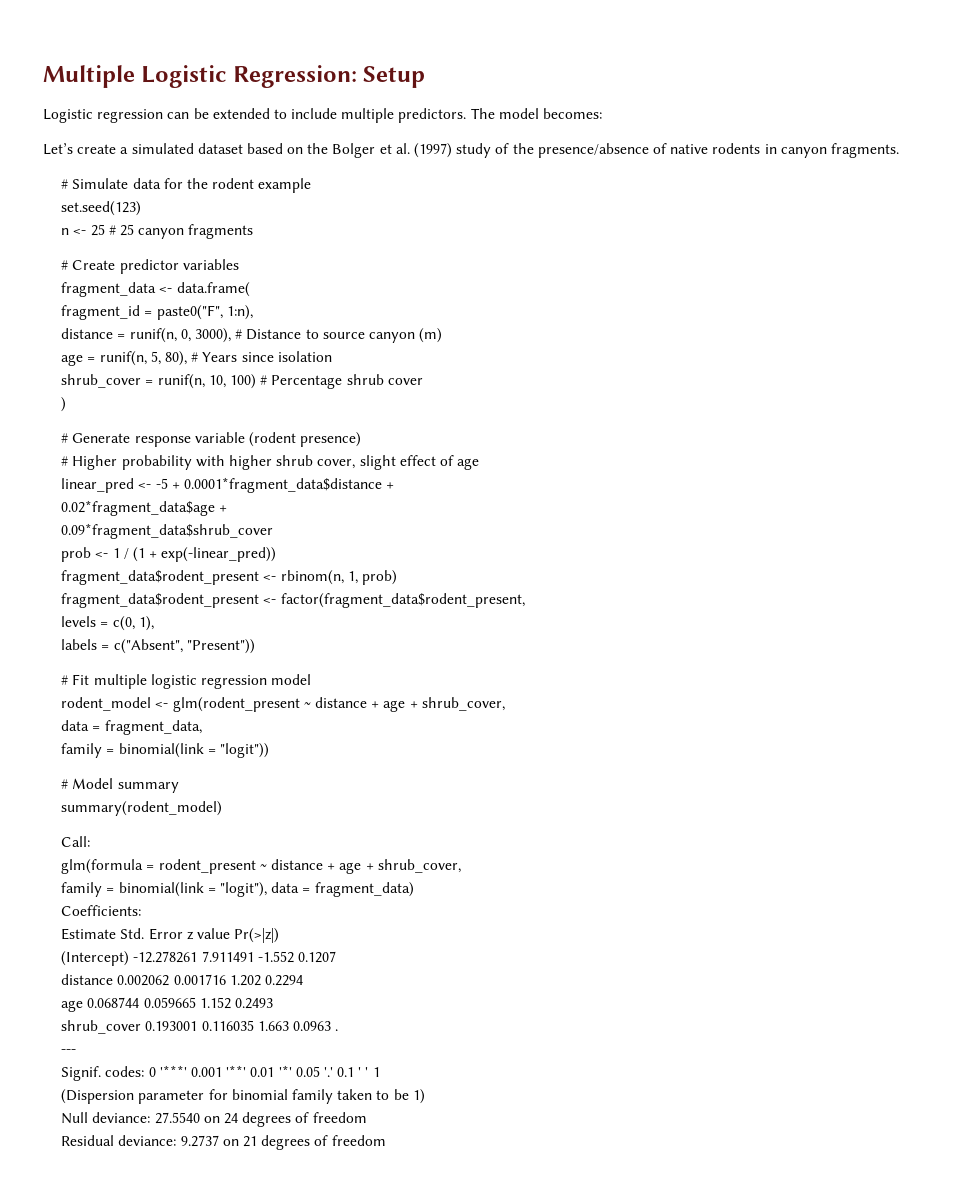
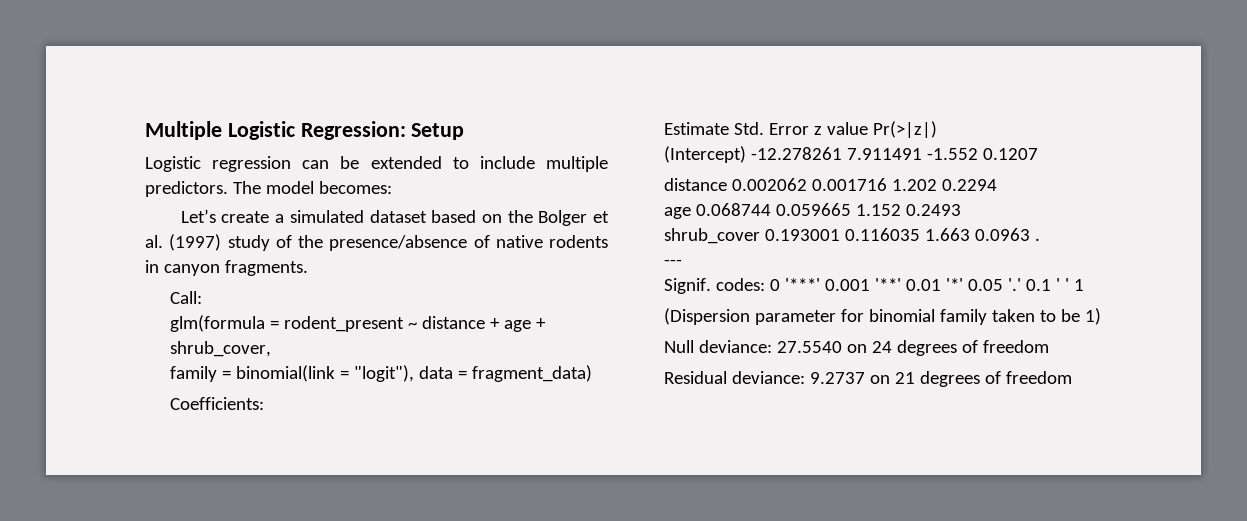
[61,178,312,193] [61,201,142,216] [61,224,254,239] [61,259,239,274] [61,282,250,297] [61,305,253,320] [61,328,443,343] [61,351,332,366] [61,374,423,389] [61,397,67,412] [61,432,362,447] [61,455,480,470] [61,477,395,493] [61,500,228,516] [61,523,274,539] [61,547,277,562] [61,570,397,585] [61,593,525,608] [61,616,154,631] [61,639,255,654] [61,674,312,689] [61,697,505,712] [61,720,202,735] [61,743,269,758] [61,778,179,793] [61,801,223,816] // # Simulate data for the rodent example // set.seed(123) // n <- 25 # 25 canyon fragments // # Create predictor variables // fragment_data <- data.frame( // fragment_id = paste0("F", 1:n), // distance = runif(n, 0, 3000), # Distance to source canyon (m) // age = runif(n, 5, 80), # Years since isolation // shrub_cover = runif(n, 10, 100) # Percentage shrub cover // ) // # Generate response variable (rodent presence) // # Higher probability with higher shrub cover, slight effect of age // linear_pred <- -5 + 0.0001*fragment_data$distance + // 0.02*fragment_data$age + // 0.09*fragment_data$shrub_cover // prob <- 1 / (1 + exp(-linear_pred)) // fragment_data$rodent_present <- rbinom(n, 1, prob) // fragment_data$rodent_present <- factor(fragment_data$rodent_present, // levels = c(0, 1), // labels = c("Absent", "Present")) // # Fit multiple logistic regression model // rodent_model <- glm(rodent_present ~ distance + age + shrub_cover, // data = fragment_data, // family = binomial(link = "logit")) // # Model summary // summary(rodent_model) -> (308, 268) none

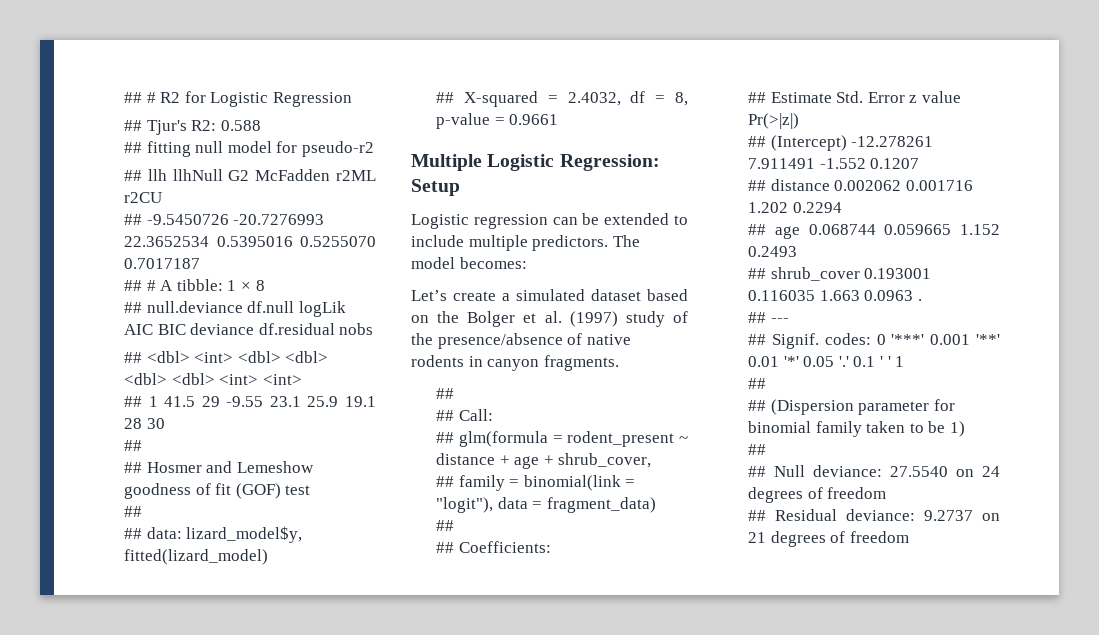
(145, 130) none -> [124,91,353,107] [124,120,261,135] [124,141,375,157] [124,169,376,181] [124,192,163,203] [124,214,325,225] [124,236,376,247] [124,258,201,269] [124,279,265,291] [124,301,346,317] [124,323,374,335] [124,351,329,363] [124,373,302,385] [124,396,376,407] [124,418,165,429] [124,440,143,451] [124,461,314,473] [124,483,311,499] [124,506,143,517] [124,526,303,543] [124,549,269,565] [436,91,688,107] [436,113,559,129] ## # R2 for Logistic Regression // ## Tjur's R2: 0.588 // ## fitting null model for pseudo-r2 // ## llh llhNull G2 McFadden r2ML r2CU // ## -9.5450726 -20.7276993 22.3652534 0.5395016 0.5255070 0.7017187 // ## # A tibble: 1 × 8 // ## null.deviance df.null logLik AIC BIC deviance df.residual nobs // ## <dbl> <int> <dbl> <dbl> <dbl> <dbl> <int> <int> // ## 1 41.5 29 -9.55 23.1 25.9 19.1 28 30 // ## // ## Hosmer and Lemeshow goodness of fit (GOF) test // ## // ## data: lizard_model$y, fitted(lizard_model) // ## X-squared = 2.4032, df = 8, p-value = 0.9661 //
(308, 268) none -> [436,388,455,399] [436,410,455,421] ## // ##
(203, 297) none -> [436,432,455,443] ##
(272, 349) none -> [436,476,455,487] ##
(593, 373) none -> [436,520,455,531] [436,542,455,553] ## // ##
(265, 403) none -> [748,92,767,103] ##
(938, 129) none -> [748,136,767,147] ##
(1039, 154) none -> [748,180,767,191] ##
(998, 185) none -> [748,224,767,235] ##
(962, 210) none -> [748,268,767,279] ##
(1041, 239) none -> [748,312,767,323] ##
(683, 262) none -> [748,334,767,345] ##
(1084, 285) none -> [748,378,767,389] [748,400,767,411] ## // ##
(1102, 316) none -> [748,444,767,455] [748,466,767,477] ## // ##
(1050, 346) none -> [748,510,767,521] ##

